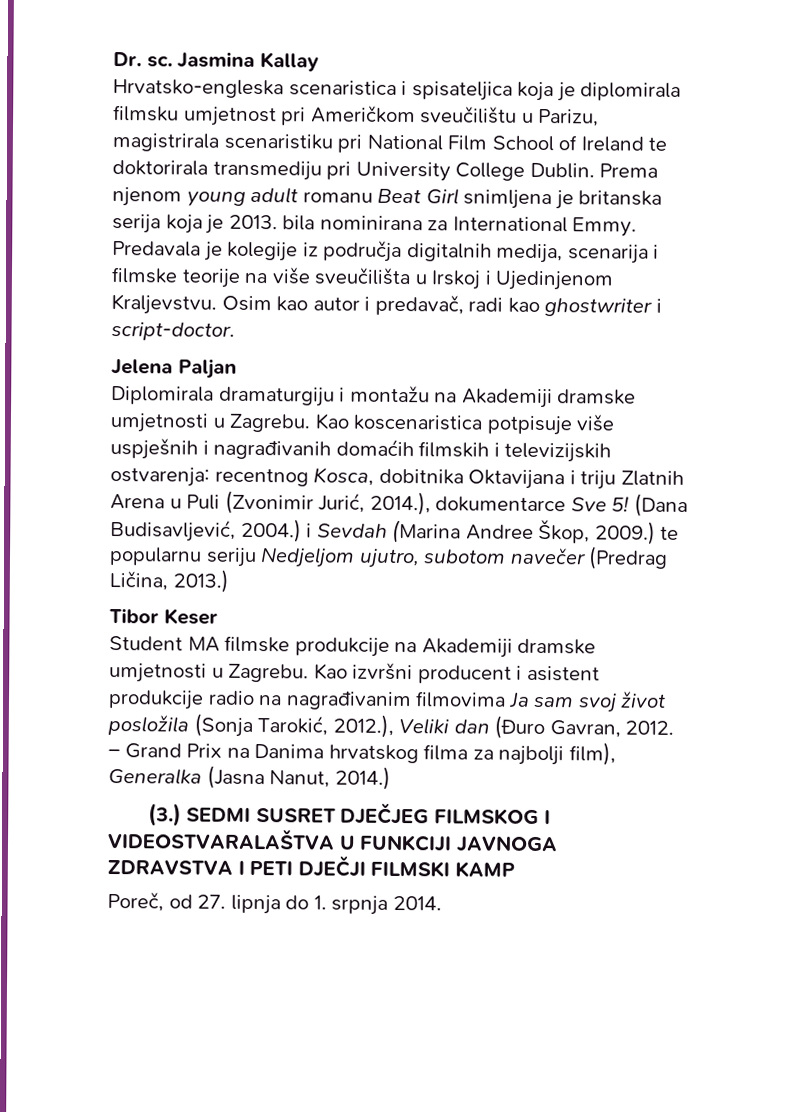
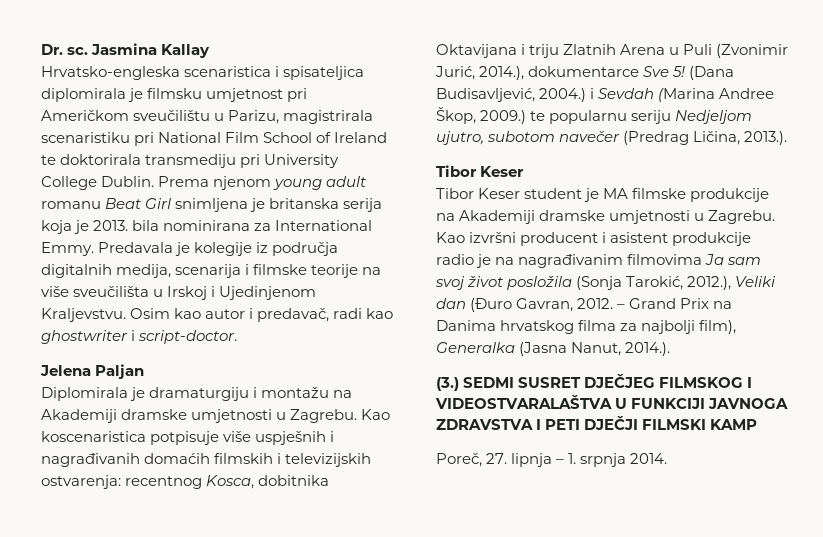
[517,81,682,102] koja je diplomirala -> [41,88,144,102] diplomirala je
(214, 395) none -> [130,387,146,401] je
[172,569,229,593] 2013.) -> [744,131,788,145] 2013.).
[109,635,183,651] Student -> [436,188,600,202] Tibor Keser student je
(255, 698) none -> [476,254,492,268] je
[334,766,391,790] 2014.) -> [625,342,671,356] 2014.).
[168,894,193,909] od -> (482, 460) none
[285,895,310,910] do -> [556,459,565,464] –

